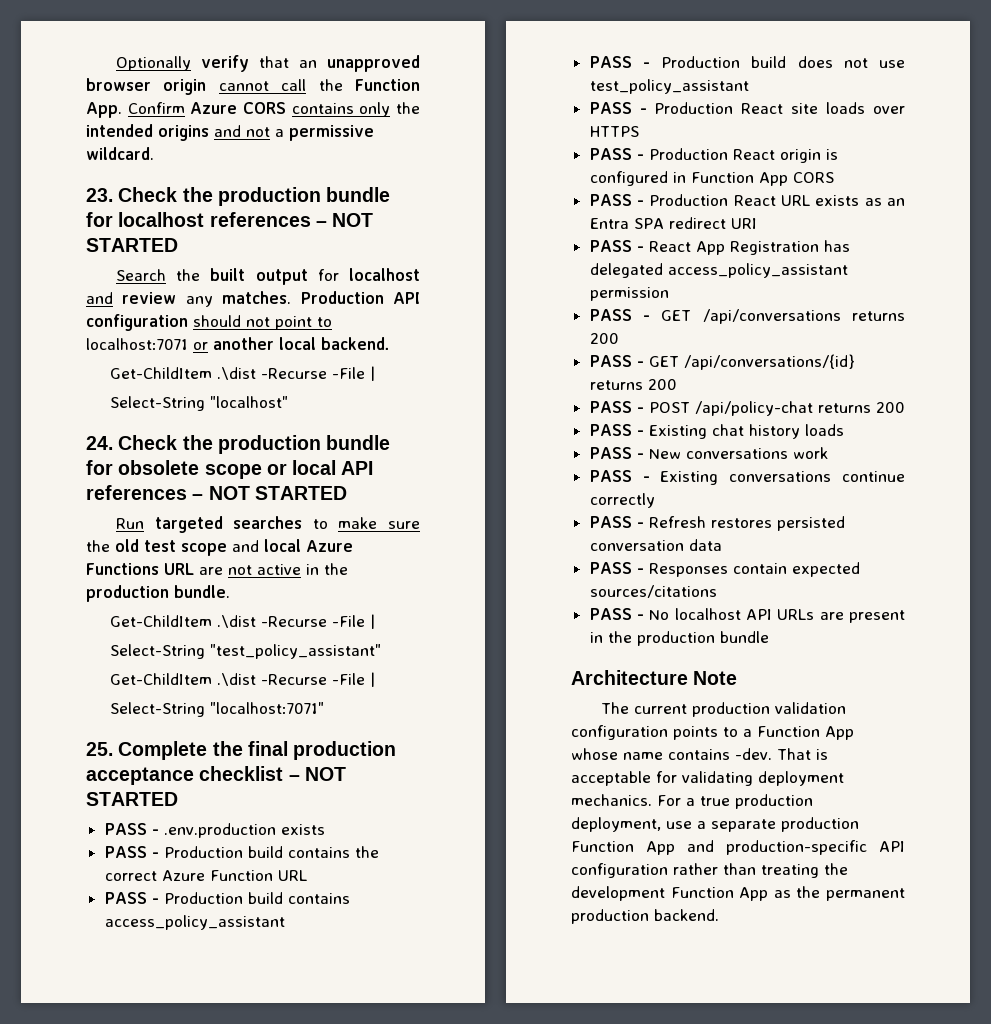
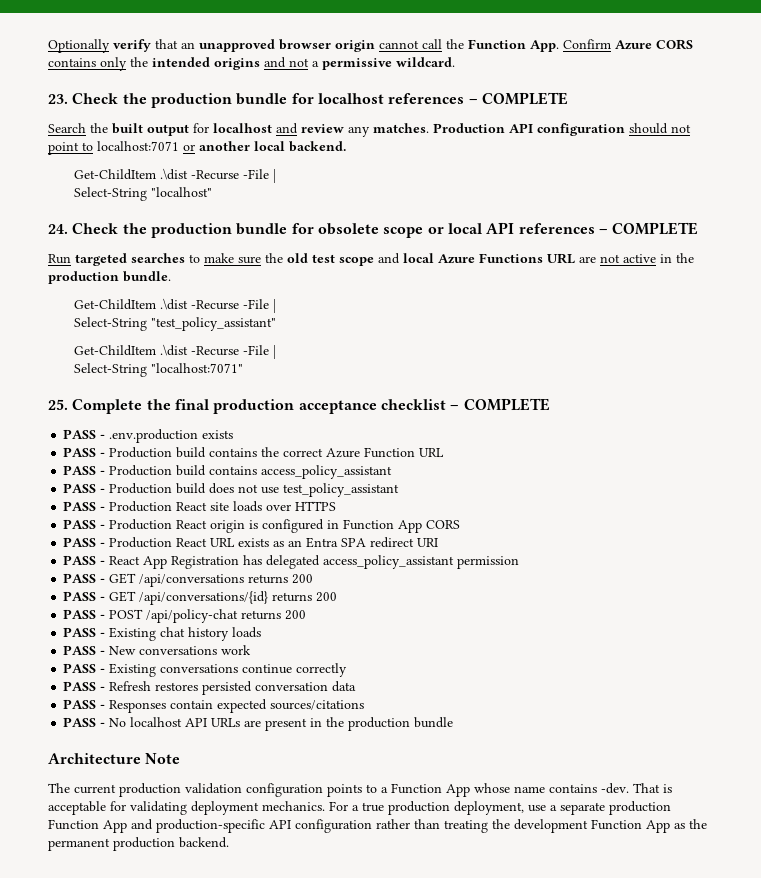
[332,213,374,227] [86,238,178,252] NOT STARTED -> [481,92,568,105] COMPLETE
[208,486,347,500] NOT STARTED -> [612,222,699,235] COMPLETE
[304,767,346,781] [86,792,178,806] NOT STARTED -> [463,398,550,411] COMPLETE

